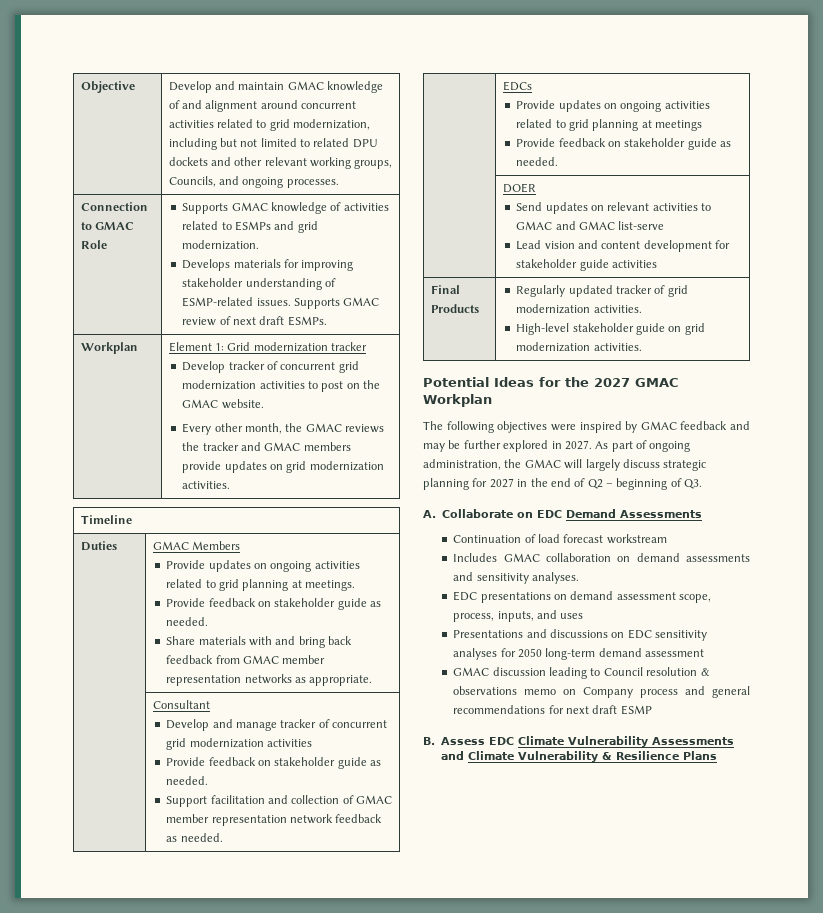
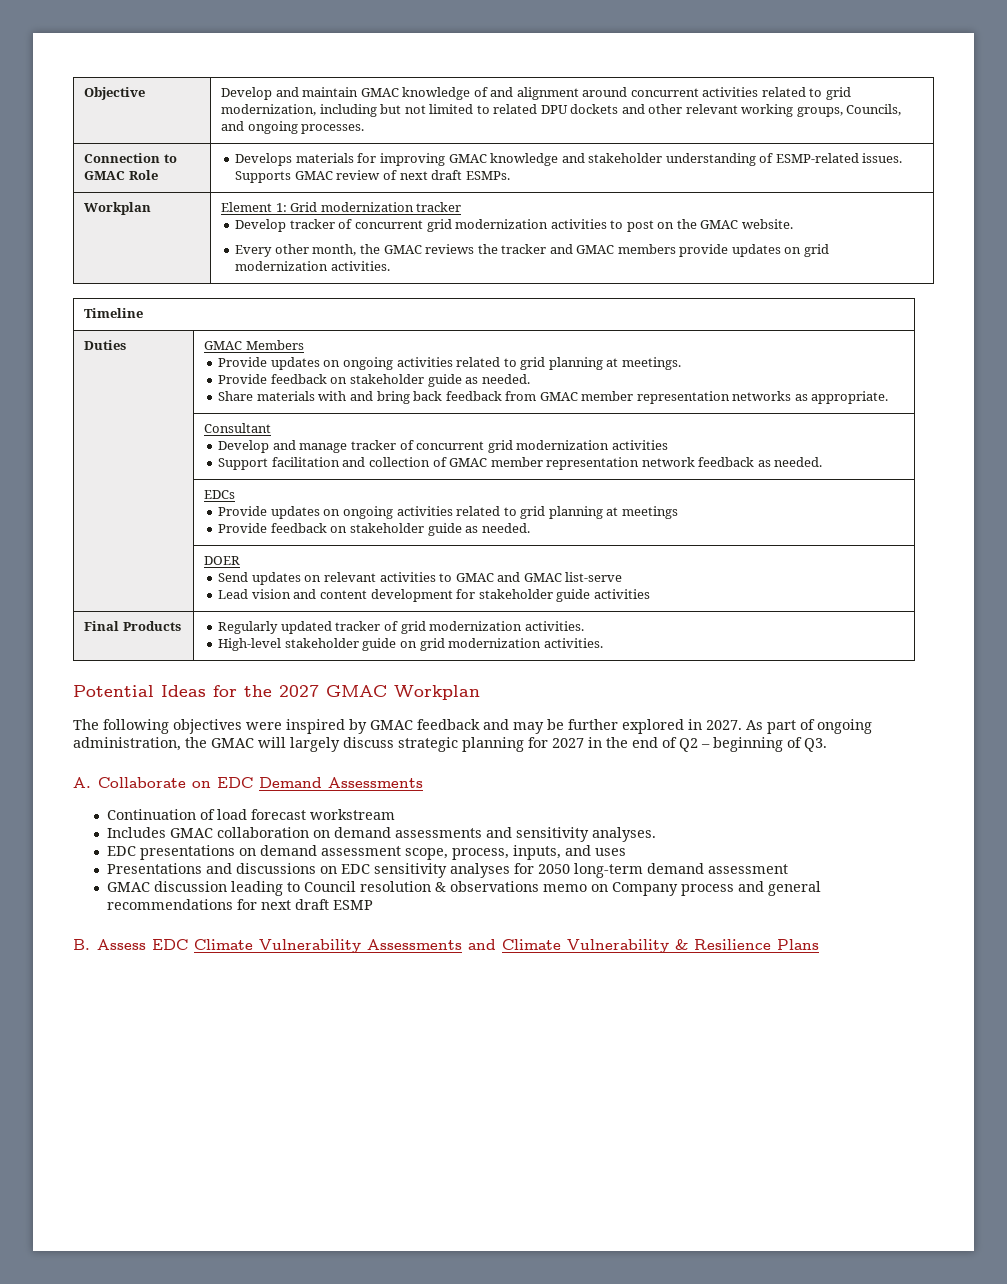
[182,202,389,214] [182,221,318,233] [182,240,260,250] Supports GMAC knowledge of activities related to ESMPs and grid modernization. // -> (158, 175) none
(354, 265) none -> [448,153,585,166] GMAC knowledge and
[166,757,382,769] [166,776,209,785] // Provide feedback on stakeholder guide as needed. -> (668, 445) none

